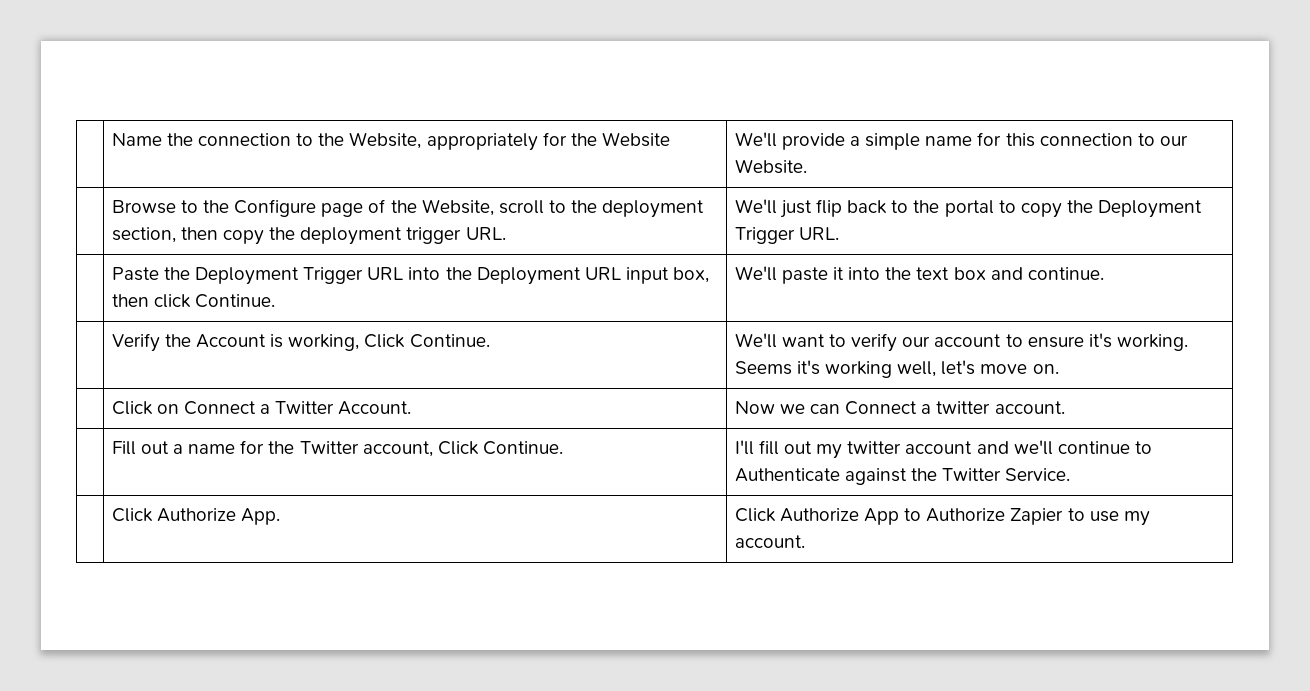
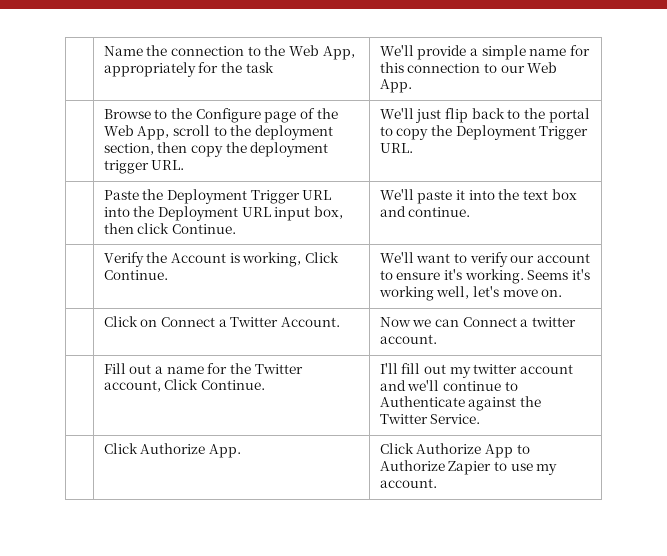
[349,132,422,149] Website, -> [288,45,355,60] Web App,
[601,132,670,147] Website -> [245,62,274,73] task
[734,159,807,174] Website. -> [527,62,558,73] [379,79,412,93] Web App.
[421,199,494,216] Website, -> [103,125,170,140] Web App,

